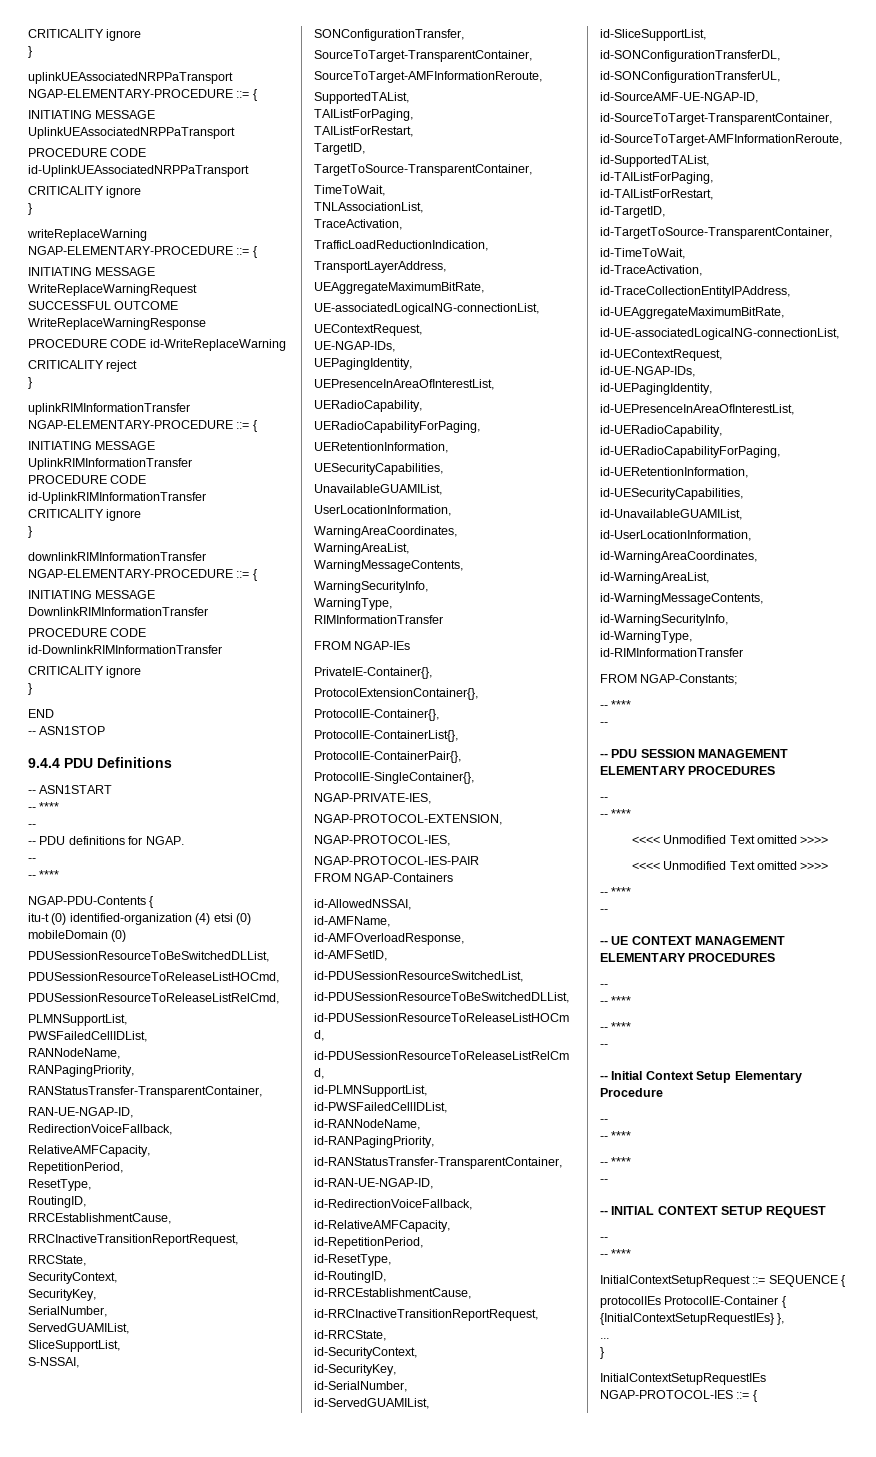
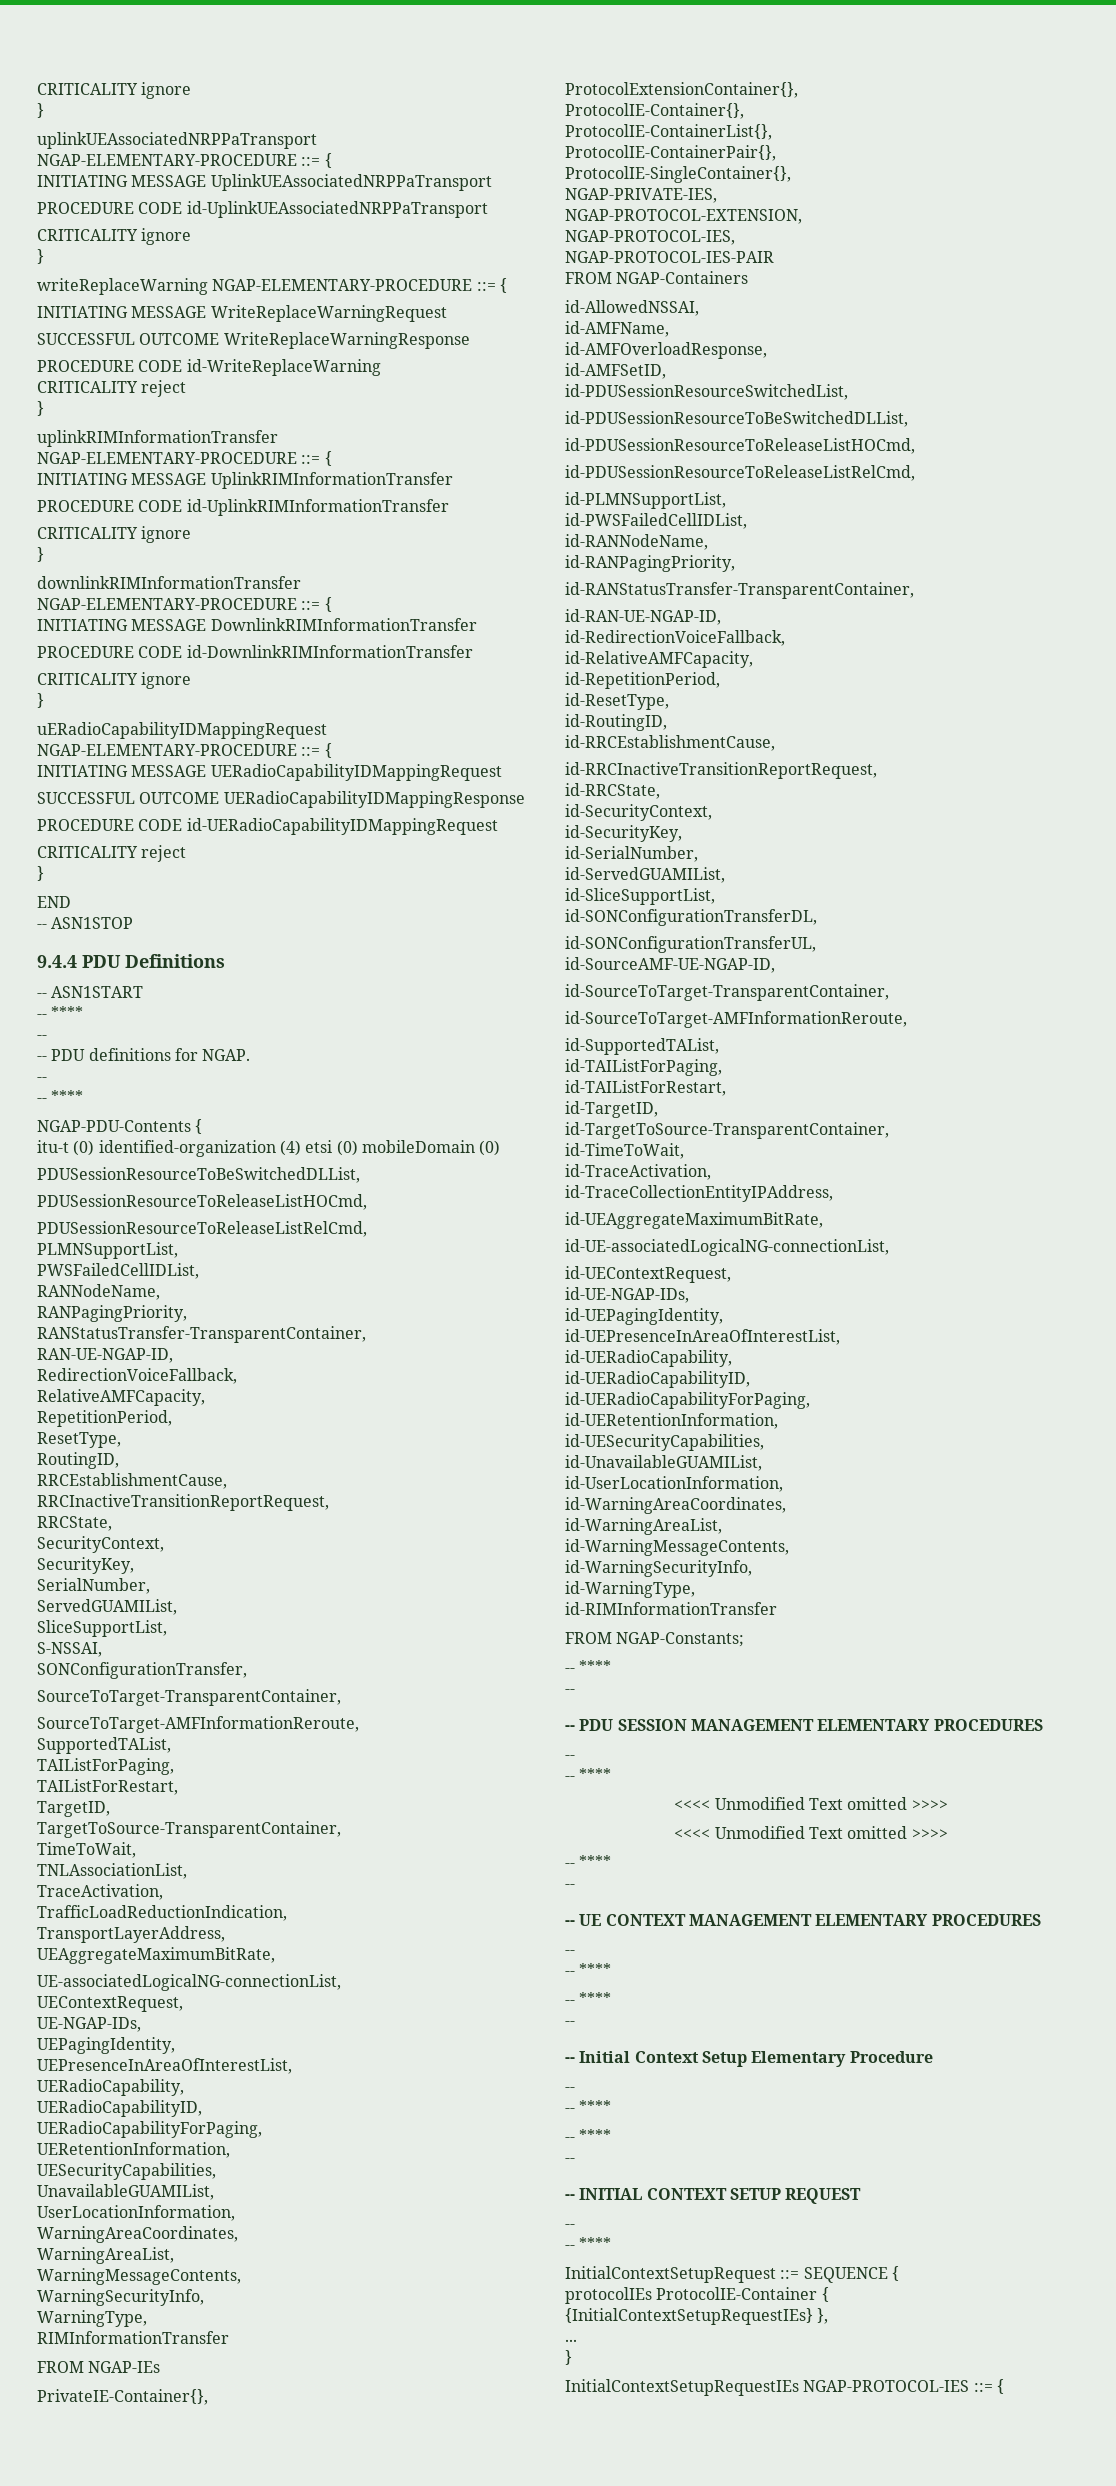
(32, 689) none -> [37,722,327,739] [37,743,332,758] [37,764,502,781] [37,791,525,808] [37,818,498,835] [37,845,187,862] [37,866,44,881] // uERadioCapabilityIDMappingRequest NGAP-ELEMENTARY-PROCEDURE ::= { // INITIATING MESSAGE UERadioCapabilityIDMappingRequest // SUCCESSFUL OUTCOME UERadioCapabilityIDMappingResponse // PROCEDURE CODE id-UERadioCapabilityIDMappingRequest // CRITICALITY reject // }
(422, 406) none -> [37,2100,202,2117] // UERadioCapabilityID,
(722, 431) none -> [565,1371,750,1388] // id-UERadioCapabilityID,

